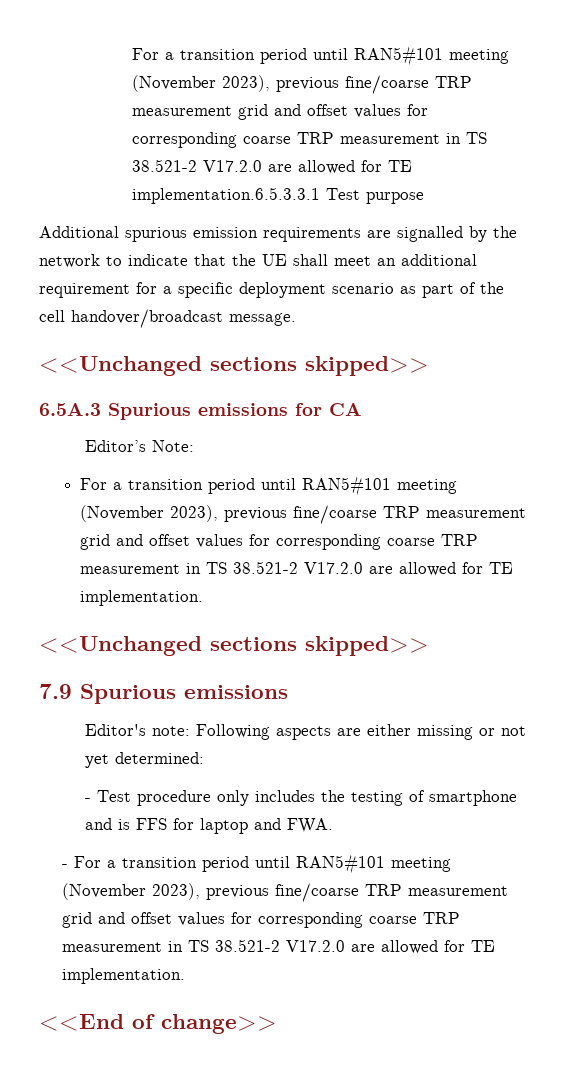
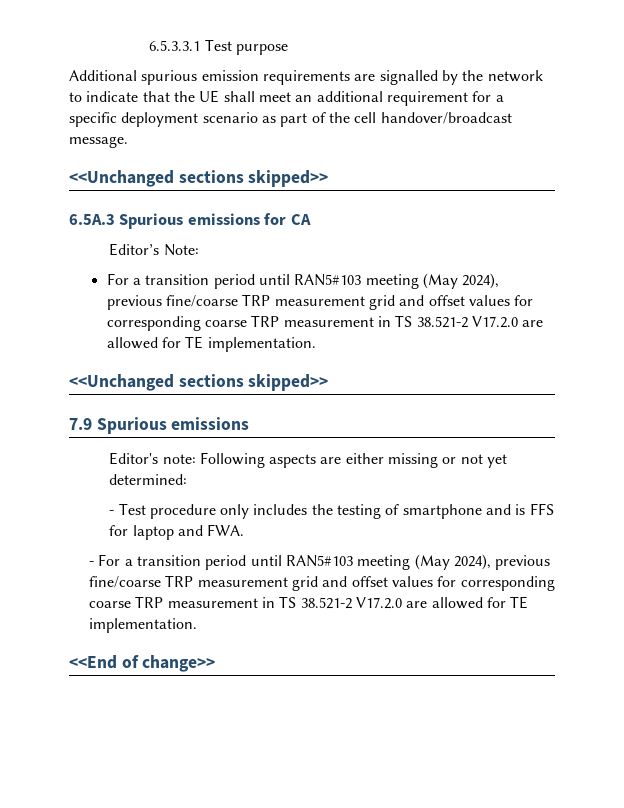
[131,46,509,66] [131,75,472,94] [131,104,428,120] [131,132,487,148] [131,159,412,174] [131,187,320,204] For a transition period until RAN5#101 meeting (November 2023), previous fine/coarse TRP measurement grid and offset values for corresponding coarse TRP measurement in TS 38.521-2 V17.2.0 are allowed for TE implementation.6.5.3.3.1 -> [149,40,201,51] 6.5.3.3.1
[302,476,458,496] [80,505,219,522] RAN5#101 meeting (November 2023), -> [294,273,500,289] RAN5#103 meeting (May 2024),
[296,854,452,874] [62,883,201,900] RAN5#101 meeting (November 2023), -> [286,554,491,570] RAN5#103 meeting (May 2024),

